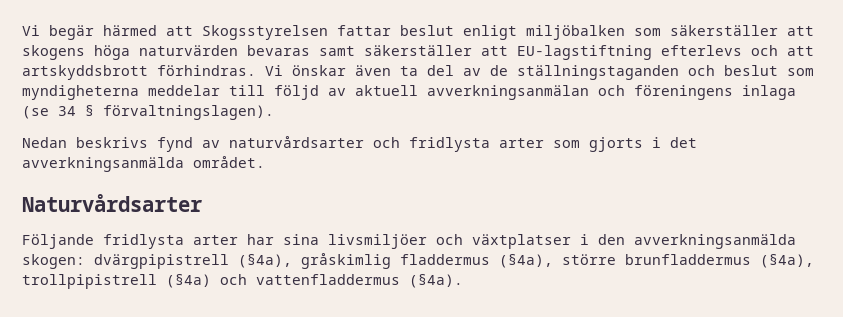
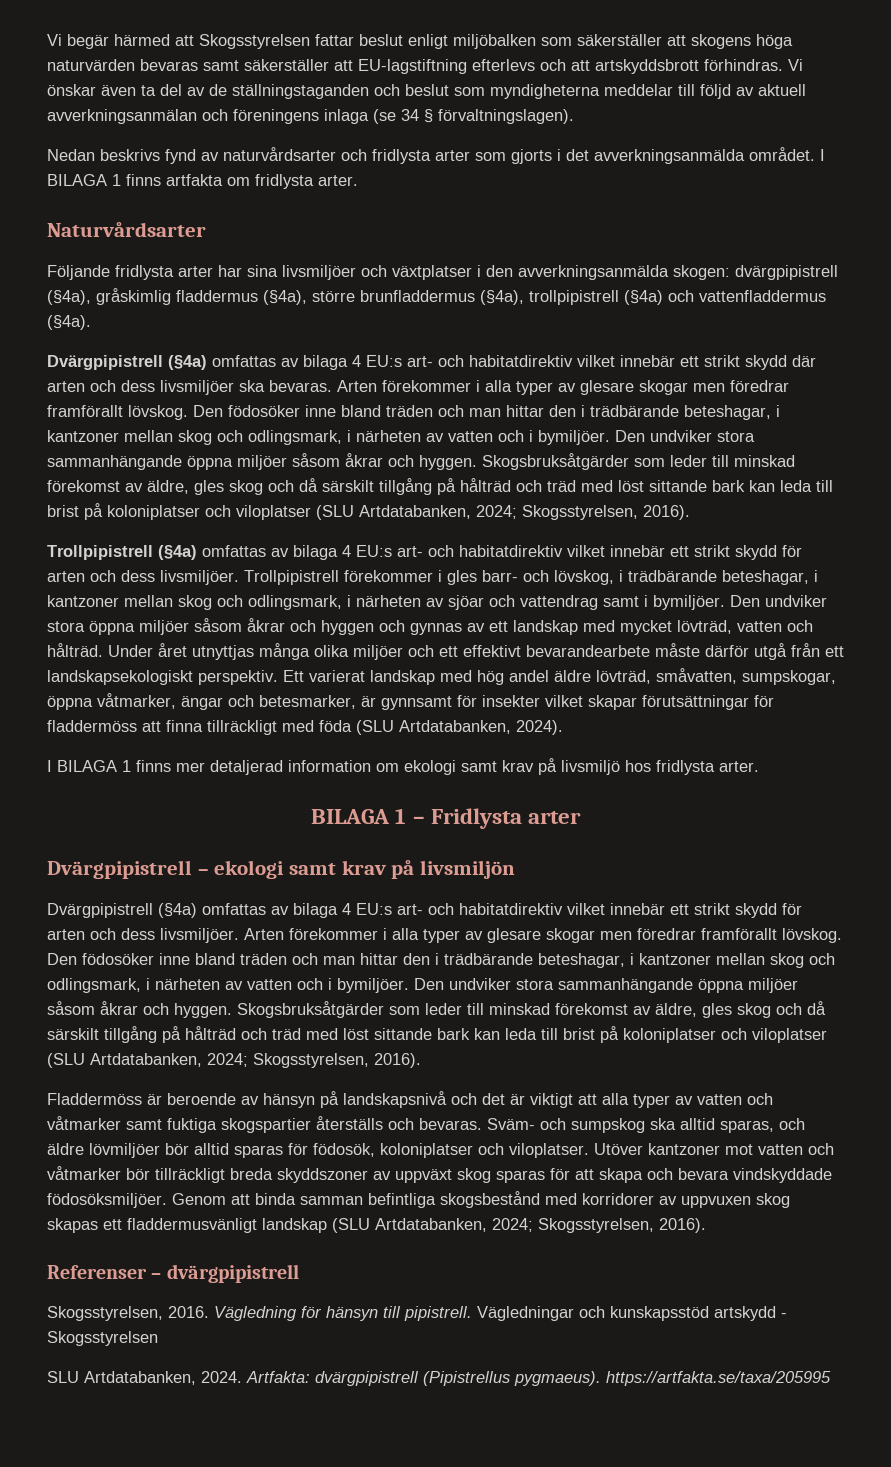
(265, 162) none -> [820,149,825,161] [47,174,358,189] I BILAGA 1 finns artfakta om fridlysta arter.
(463, 281) none -> [47,355,816,370] [47,380,789,395] [47,405,780,420] [47,430,755,445] [47,453,795,470] [47,478,833,495] [47,503,690,520] [47,545,802,560] [47,570,818,585] [47,595,827,610] [47,618,813,635] [47,643,844,660] [47,668,836,685] [47,693,774,710] [47,720,563,735] [47,758,759,775] [311,808,581,829] [47,860,516,879] [47,903,802,918] [47,928,842,943] [47,953,835,968] [47,978,798,993] [47,1001,826,1018] [47,1026,827,1043] [47,1053,421,1068] [47,1091,773,1108] [47,1116,805,1133] [47,1143,834,1158] [47,1166,832,1183] [47,1191,790,1208] [47,1218,706,1233] [47,1264,299,1283] [47,1306,787,1321] [47,1331,158,1346] [47,1371,831,1386] // Dvärgpipistrell (§4a) omfattas av bilaga 4 EU:s art- och habitatdirektiv vilket innebär ett strikt skydd där arten och dess livsmiljöer ska bevaras. Arten förekommer i alla typer av glesare skogar men föredrar framförallt lövskog. Den födosöker inne bland träden och man hittar den i trädbärande beteshagar, i kantzoner mellan skog och odlingsmark, i närheten av vatten och i bymiljöer. Den undviker stora sammanhängande öppna miljöer såsom åkrar och hyggen. Skogsbruksåtgärder som leder till minskad förekomst av äldre, gles skog och då särskilt tillgång på hålträd och träd med löst sittande bark kan leda till brist på koloniplatser och viloplatser (SLU Artdatabanken, 2024; Skogsstyrelsen, 2016). // Trollpipistrell (§4a) omfattas av bilaga 4 EU:s art- och habitatdirektiv vilket innebär ett strikt skydd för arten och dess livsmiljöer. Trollpipistrell förekommer i gles barr- och lövskog, i trädbärande beteshagar, i kantzoner mellan skog och odlingsmark, i närheten av sjöar och vattendrag samt i bymiljöer. Den undviker stora öppna miljöer såsom åkrar och hyggen och gynnas av ett landskap med mycket lövträd, vatten och hålträd. Under året utnyttjas många olika miljöer och ett effektivt bevarandearbete måste därför utgå från ett landskapsekologiskt perspektiv. Ett varierat landskap med hög andel äldre lövträd, småvatten, sumpskogar, öppna våtmarker, ängar och betesmarker, är gynnsamt för insekter vilket skapar förutsättningar för fladdermöss att finna tillräckligt med föda (SLU Artdatabanken, 2024). // I BILAGA 1 finns mer detaljerad information om ekologi samt krav på livsmiljö hos fridlysta arter. // BILAGA 1 – Fridlysta arter // Dvärgpipistrell – ekologi samt krav på livsmiljön // Dvärgpipistrell (§4a) omfattas av bilaga 4 EU:s art- och habitatdirektiv vilket innebär ett strikt skydd för arten och dess livsmiljöer. Arten förekommer i alla typer av glesare skogar men föredrar framförallt lövskog. Den födosöker inne bland träden och man hittar den i trädbärande beteshagar, i kantzoner mellan skog och odlingsmark, i närheten av vatten och i bymiljöer. Den undviker stora sammanhängande öppna miljöer såsom åkrar och hyggen. Skogsbruksåtgärder som leder till minskad förekomst av äldre, gles skog och då särskilt tillgång på hålträd och träd med löst sittande bark kan leda till brist på koloniplatser och viloplatser (SLU Artdatabanken, 2024; Skogsstyrelsen, 2016). // Fladdermöss är beroende av hänsyn på landskapsnivå och det är viktigt att alla typer av vatten och våtmarker samt fuktiga skogspartier återställs och bevaras. Sväm- och sumpskog ska alltid sparas, och äldre lövmiljöer bör alltid sparas för födosök, koloniplatser och viloplatser. Utöver kantzoner mot vatten och våtmarker bör tillräckligt breda skyddszoner av uppväxt skog sparas för att skapa och bevara vindskyddade födosöksmiljöer. Genom att binda samman befintliga skogsbestånd med korridorer av uppvuxen skog skapas ett fladdermusvänligt landskap (SLU Artdatabanken, 2024; Skogsstyrelsen, 2016). // Referenser – dvärgpipistrell // Skogsstyrelsen, 2016. Vägledning för hänsyn till pipistrell. Vägledningar och kunskapsstöd artskydd - Skogsstyrelsen // SLU Artdatabanken, 2024. Artfakta: dvärgpipistrell (Pipistrellus pygmaeus). https://artfakta.se/taxa/205995

